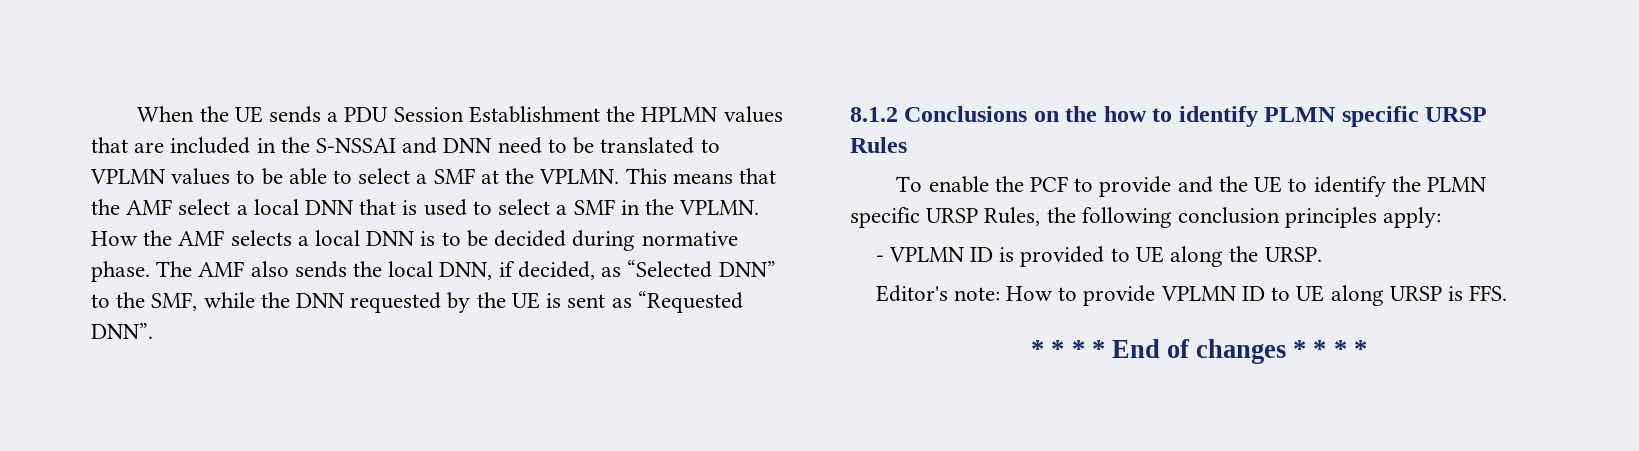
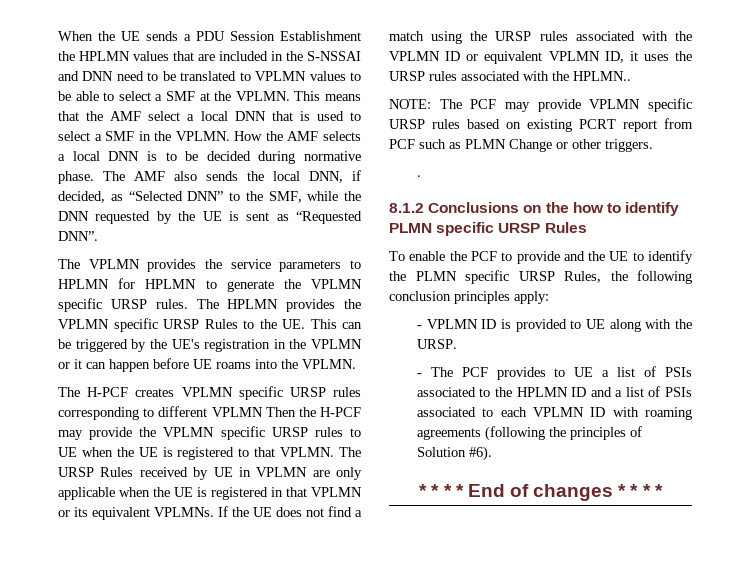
(153, 331) none -> [58,259,361,272] [58,278,362,292] [58,298,361,312] [58,318,362,332] [58,339,362,352] [58,358,356,372] [58,386,361,400] [58,406,361,420] [58,426,361,440] [58,447,361,460] [58,467,362,480] [58,487,362,500] [58,506,362,520] [389,31,692,44] [389,51,692,64] [389,71,631,81] [389,98,692,112] [389,118,693,132] [389,139,653,152] [416,175,421,177] // The VPLMN provides the service parameters to HPLMN for HPLMN to generate the VPLMN specific URSP rules. The HPLMN provides the VPLMN specific URSP Rules to the UE. This can be triggered by the UE's registration in the VPLMN or it can happen before UE roams into the VPLMN. // The H-PCF creates VPLMN specific URSP rules corresponding to different VPLMN Then the H-PCF may provide the VPLMN specific URSP rules to UE when the UE is registered to that VPLMN. The URSP Rules received by UE in VPLMN are only applicable when the UE is registered in that VPLMN or its equivalent VPLMNs. If the UE does not find a match using the URSP rules associated with the VPLMN ID or equivalent VPLMN ID, it uses the URSP rules associated with the HPLMN.. // NOTE: The PCF may provide VPLMN specific URSP rules based on existing PCRT report from PCF such as PLMN Change or other triggers. // .
(1224, 256) none -> [645,319,672,329] with
[875,285,1508,306] Editor's note: How to provide VPLMN ID to UE along URSP is FFS. -> [416,366,692,380] [416,386,692,397] [416,407,692,420] [416,426,642,441] [416,446,492,461] - The PCF provides to UE a list of PSIs associated to the HPLMN ID and a list of PSIs associated to each VPLMN ID with roaming agreements (following the principles of Solution #6).

